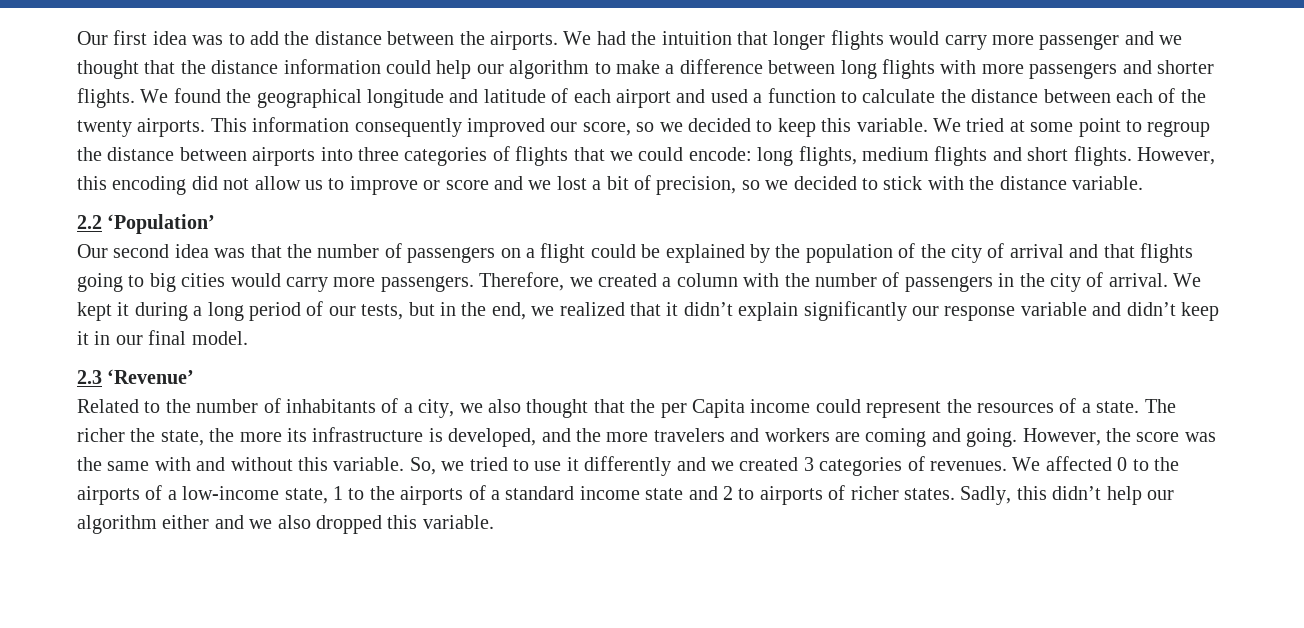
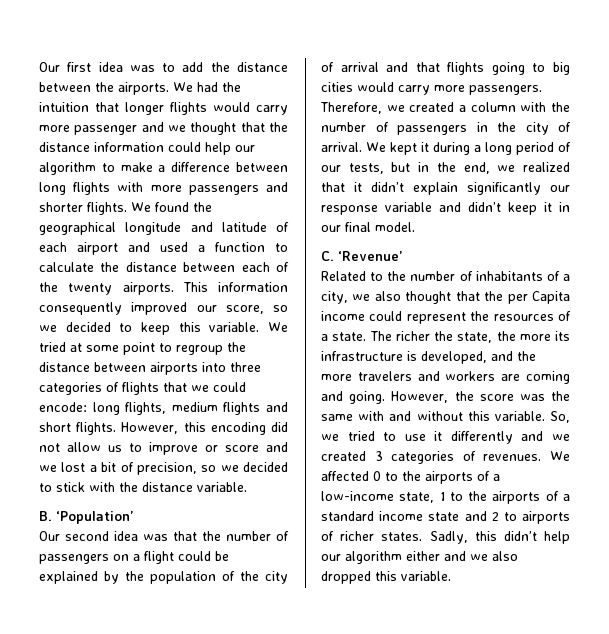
[77,215,102,229] 2.2 -> [39,511,52,521] B.
[77,370,102,384] 2.3 -> [321,251,334,261] C.

